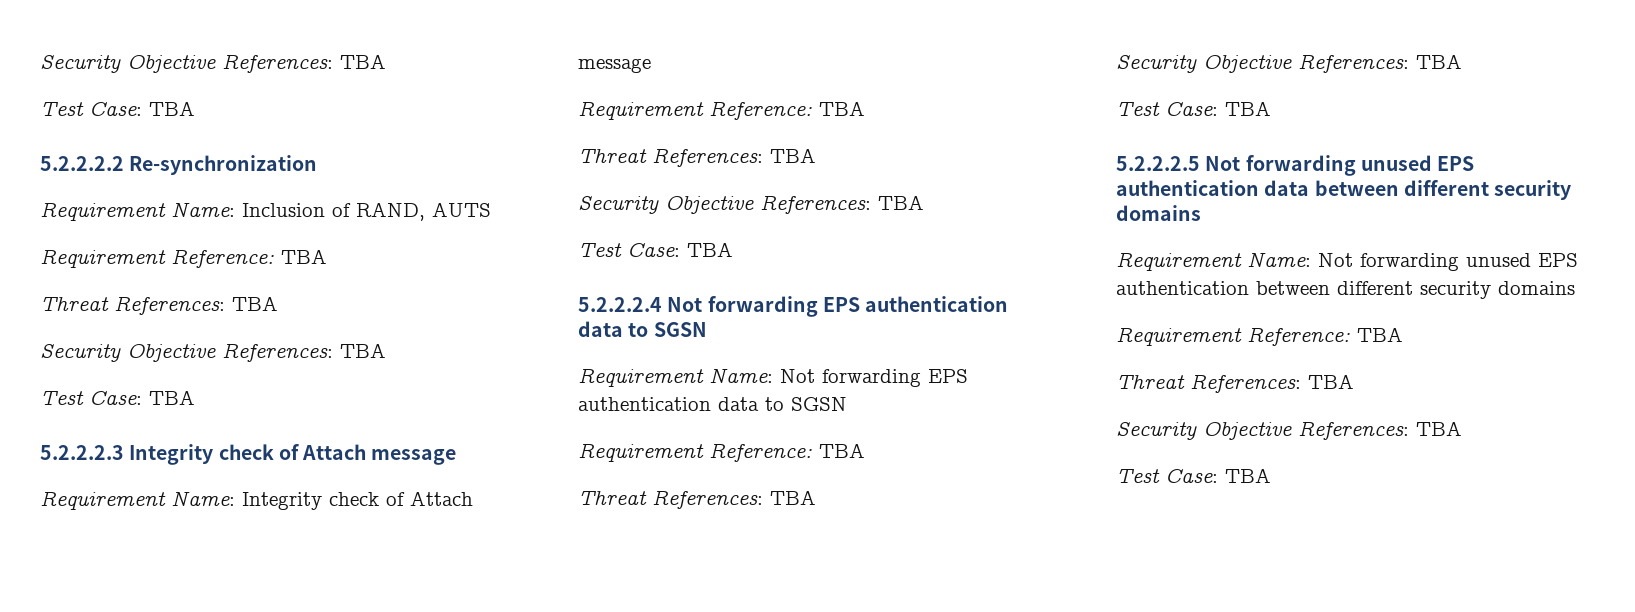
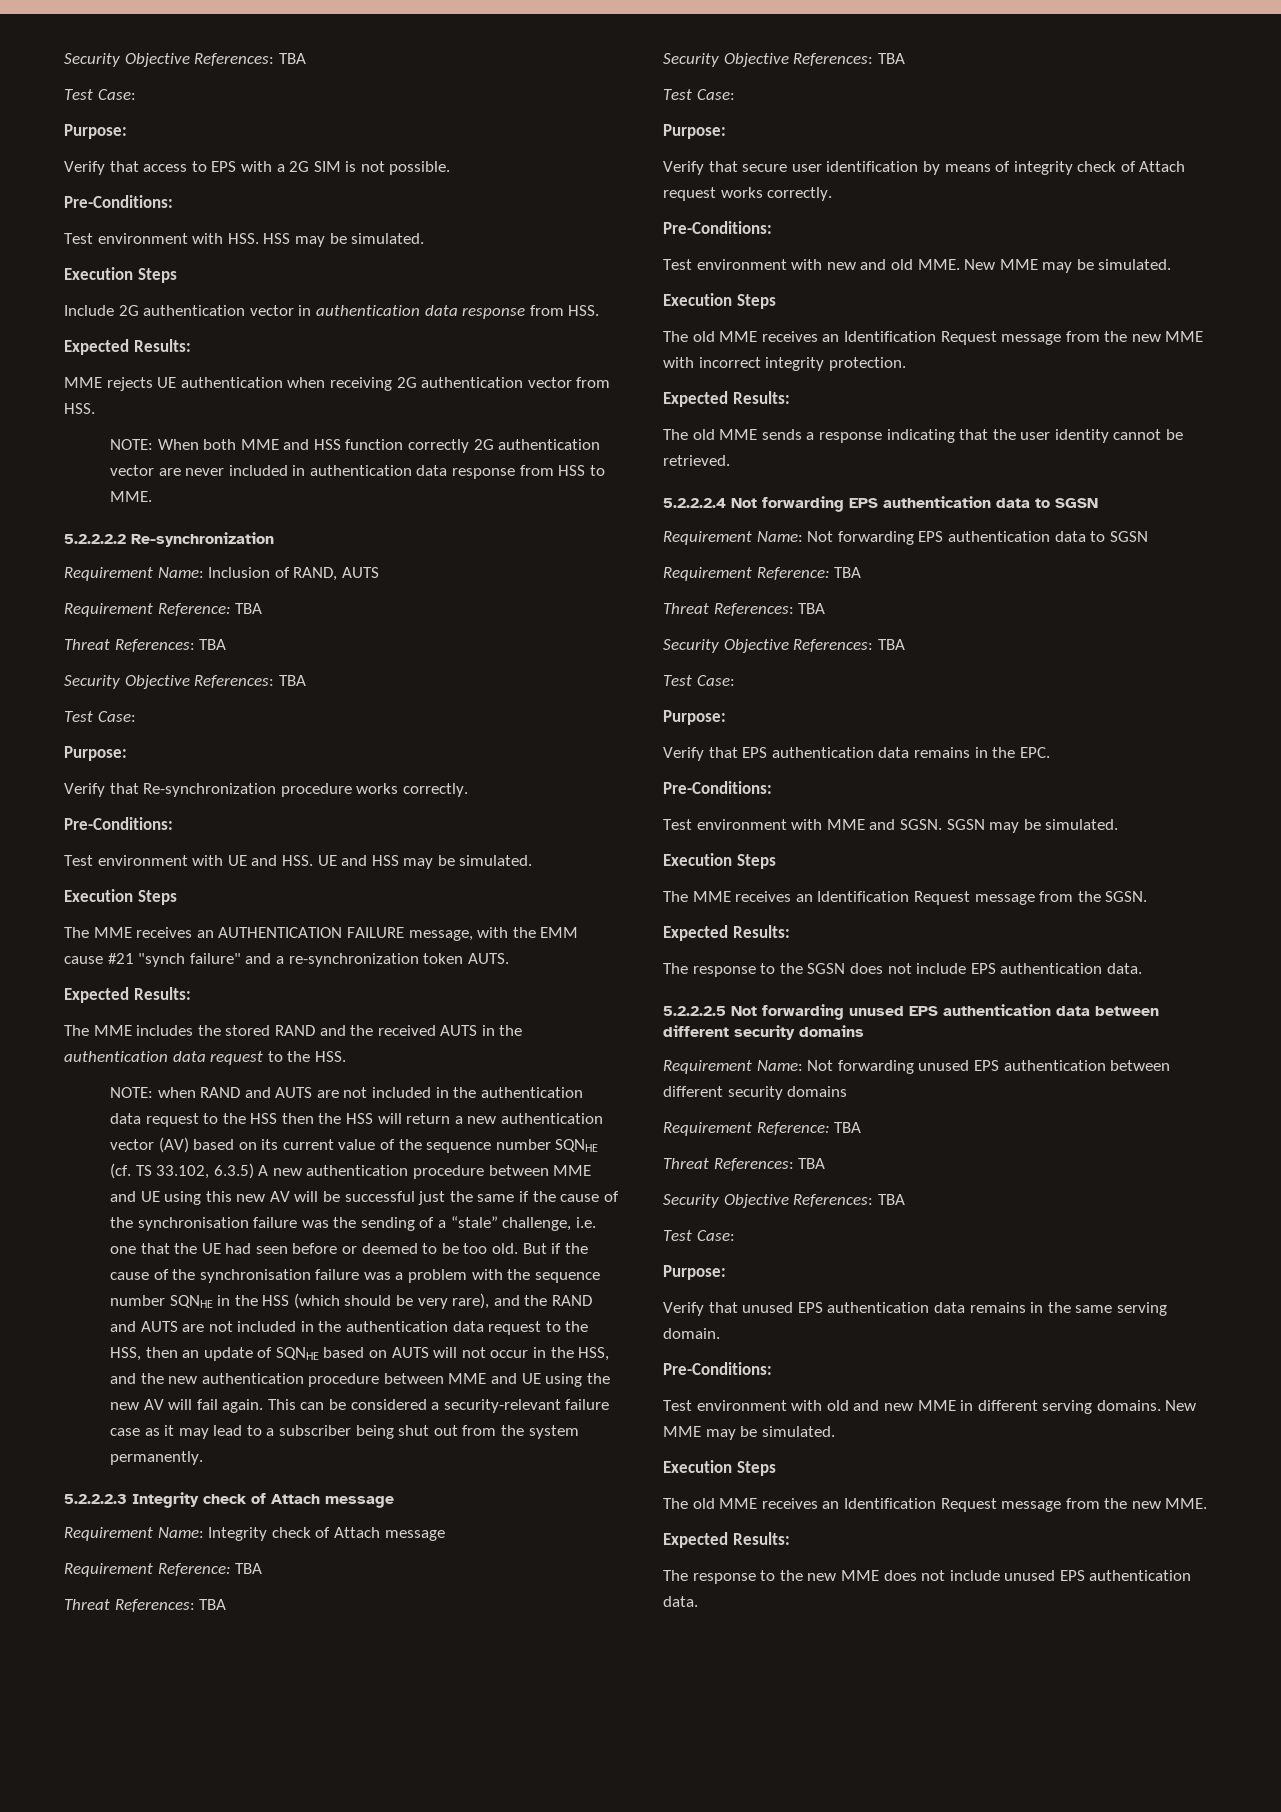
[40,54,386,73] [40,101,195,116] Security Objective References: TBA // Test Case: TBA -> [64,53,306,67] [64,89,136,100] [64,124,127,139] [64,161,451,175] [64,195,173,208] [64,233,425,247] [64,267,177,283] [64,305,600,319] [64,339,191,355] [64,377,611,391] [64,403,95,414] [109,439,601,453] [109,465,605,479] [109,491,152,502] Security Objective References: TBA // Test Case: // Purpose: // Verify that access to EPS with a 2G SIM is not possible. // Pre-Conditions: // Test environment with HSS. HSS may be simulated. // Execution Steps // Include 2G authentication vector in authentication data response from HSS. // Expected Results: // MME rejects UE authentication when receiving 2G authentication vector from HSS. // NOTE: When both MME and HSS function correctly 2G authentication vector are never included in authentication data response from HSS to MME.
[149,390,195,405] TBA -> [64,746,127,761] [64,783,468,797] [64,817,173,830] [64,855,533,869] [64,889,177,905] [64,927,579,941] [64,953,509,967] [64,987,191,1003] [64,1025,523,1036] [64,1051,346,1065] [109,1087,583,1098] [109,1113,604,1127] [109,1137,599,1153] [109,1163,592,1179] [109,1191,619,1205] [109,1216,596,1231] [109,1243,588,1254] [109,1269,600,1283] [109,1293,593,1309] [109,1321,589,1335] [109,1347,610,1361] [109,1373,610,1387] [109,1399,610,1413] [109,1425,579,1439] [109,1451,203,1465] // Purpose: // Verify that Re-synchronization procedure works correctly. // Pre-Conditions: // Test environment with UE and HSS. UE and HSS may be simulated. // Execution Steps // The MME receives an AUTHENTICATION FAILURE message, with the EMM cause #21 "synch failure" and a re-synchronization token AUTS. // Expected Results: // The MME includes the stored RAND and the received AUTS in the authentication data request to the HSS. // NOTE: when RAND and AUTS are not included in the authentication data request to the HSS then the HSS will return a new authentication vector (AV) based on its current value of the sequence number SQNHE (cf. TS 33.102, 6.3.5) A new authentication procedure between MME and UE using this new AV will be successful just the same if the cause of the synchronisation failure was the sending of a “stale” challenge, i.e. one that the UE had seen before or deemed to be too old. But if the cause of the synchronisation failure was a problem with the sequence number SQNHE in the HSS (which should be very rare), and the RAND and AUTS are not included in the authentication data request to the HSS, then an update of SQNHE based on AUTS will not occur in the HSS, and the new authentication procedure between MME and UE using the new AV will fail again. This can be considered a security-relevant failure case as it may lead to a subscriber being shut out from the system permanently.
[687,242,733,257] TBA -> [663,124,726,139] [663,161,1186,175] [663,187,833,201] [663,221,772,234] [663,259,1172,273] [663,293,776,309] [663,331,1204,345] [663,357,906,371] [663,391,790,407] [663,429,1184,443] [663,455,730,466] // Purpose: // Verify that secure user identification by means of integrity check of Attach request works correctly. // Pre-Conditions: // Test environment with new and old MME. New MME may be simulated. // Execution Steps // The old MME receives an Identification Request message from the new MME with incorrect integrity protection. // Expected Results: // The old MME sends a response indicating that the user identity cannot be retrieved.
[1225,101,1271,116] TBA -> [663,710,726,725] [663,747,1050,761] [663,781,772,794] [663,819,1119,833] [663,853,776,869] [663,891,1148,905] [663,925,790,941] [663,963,1142,977] // Purpose: // Verify that EPS authentication data remains in the EPC. // Pre-Conditions: // Test environment with MME and SGSN. SGSN may be simulated. // Execution Steps // The MME receives an Identification Request message from the SGSN. // Expected Results: // The response to the SGSN does not include EPS authentication data.
[1225,468,1271,483] TBA -> [663,1265,726,1280] [663,1302,1167,1316] [663,1328,720,1339] [663,1362,772,1375] [663,1400,1197,1414] [663,1426,835,1440] [663,1460,776,1476] [663,1498,1208,1512] [663,1532,790,1548] [663,1570,1192,1584] [663,1596,698,1607] // Purpose: // Verify that unused EPS authentication data remains in the same serving domain. // Pre-Conditions: // Test environment with old and new MME in different serving domains. New MME may be simulated. // Execution Steps // The old MME receives an Identification Request message from the new MME. // Expected Results: // The response to the new MME does not include unused EPS authentication data.

